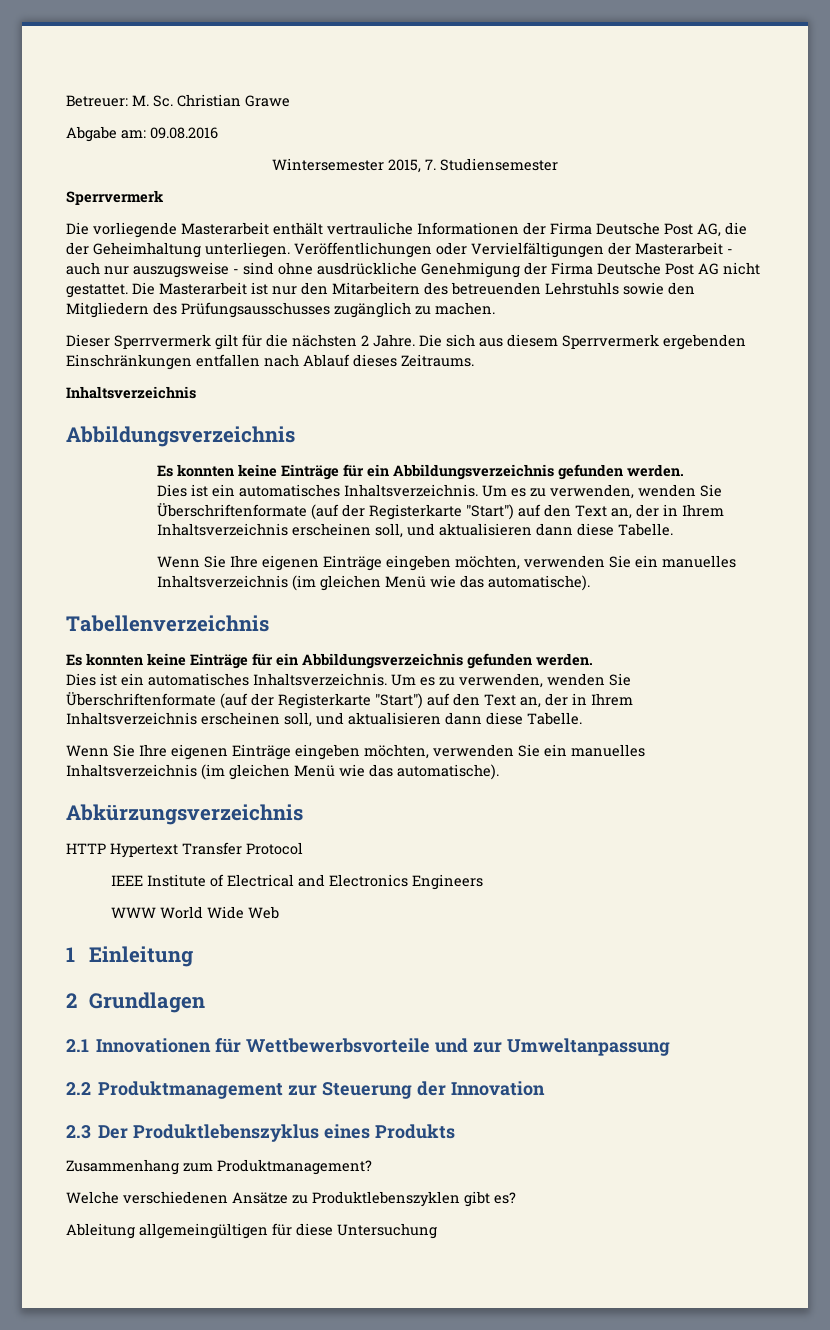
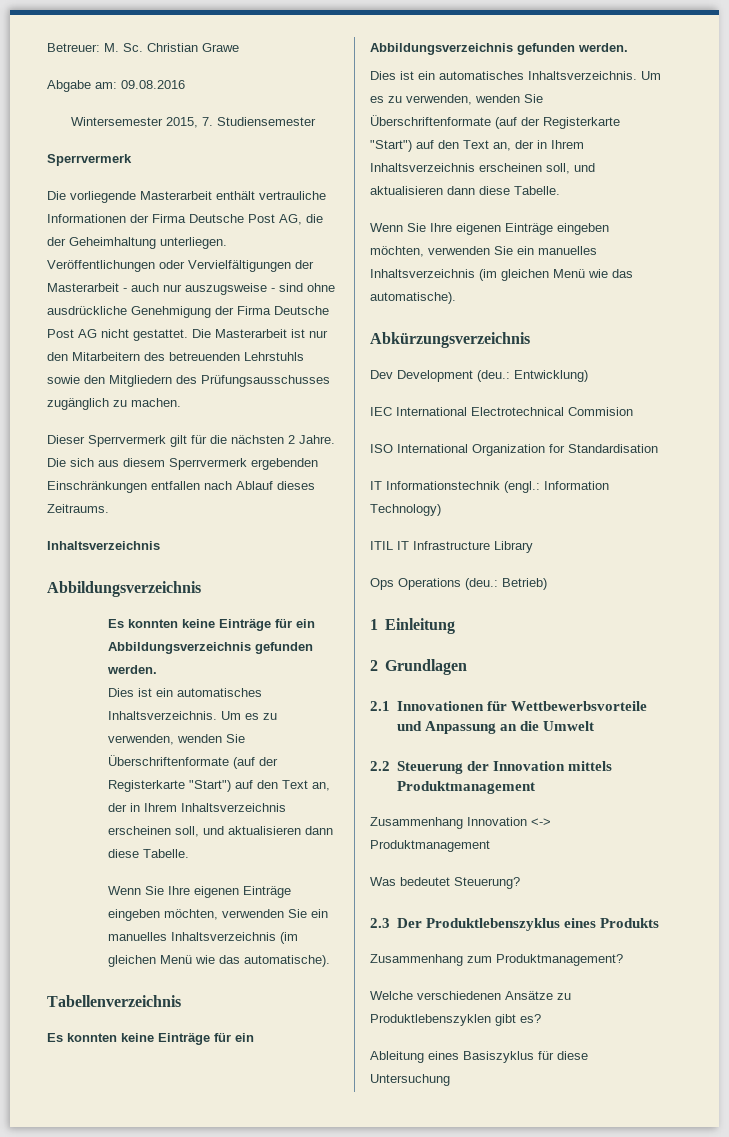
[66,842,303,858] [111,874,484,890] [111,906,280,919] HTTP Hypertext Transfer Protocol // IEEE Institute of Electrical and Electronics Engineers // WWW World Wide Web -> [370,370,588,382] [370,407,633,416] [370,444,658,456] [370,481,609,493] [370,504,441,516] [370,541,533,553] [370,578,547,590] Dev Development (deu.: Entwicklung) // IEC International Electrotechnical Commision // ISO International Organization for Standardisation // IT Informationstechnik (engl.: Information Technology) // ITIL IT Infrastructure Library // Ops Operations (deu.: Betrieb)
[472,1038,670,1056] zur Umweltanpassung -> [424,721,594,734] Anpassung an die Umwelt
[98,1081,318,1099] Produktmanagement zur -> (390, 766) none
(545, 1088) none -> [567,761,612,771] [396,781,535,794] [370,817,551,829] [370,840,490,852] [370,877,520,889] mittels Produktmanagement // Zusammenhang Innovation <-> Produktmanagement // Was bedeutet Steuerung?
[139,1223,268,1239] allgemeingültigen -> [428,1051,534,1063] eines Basiszyklus

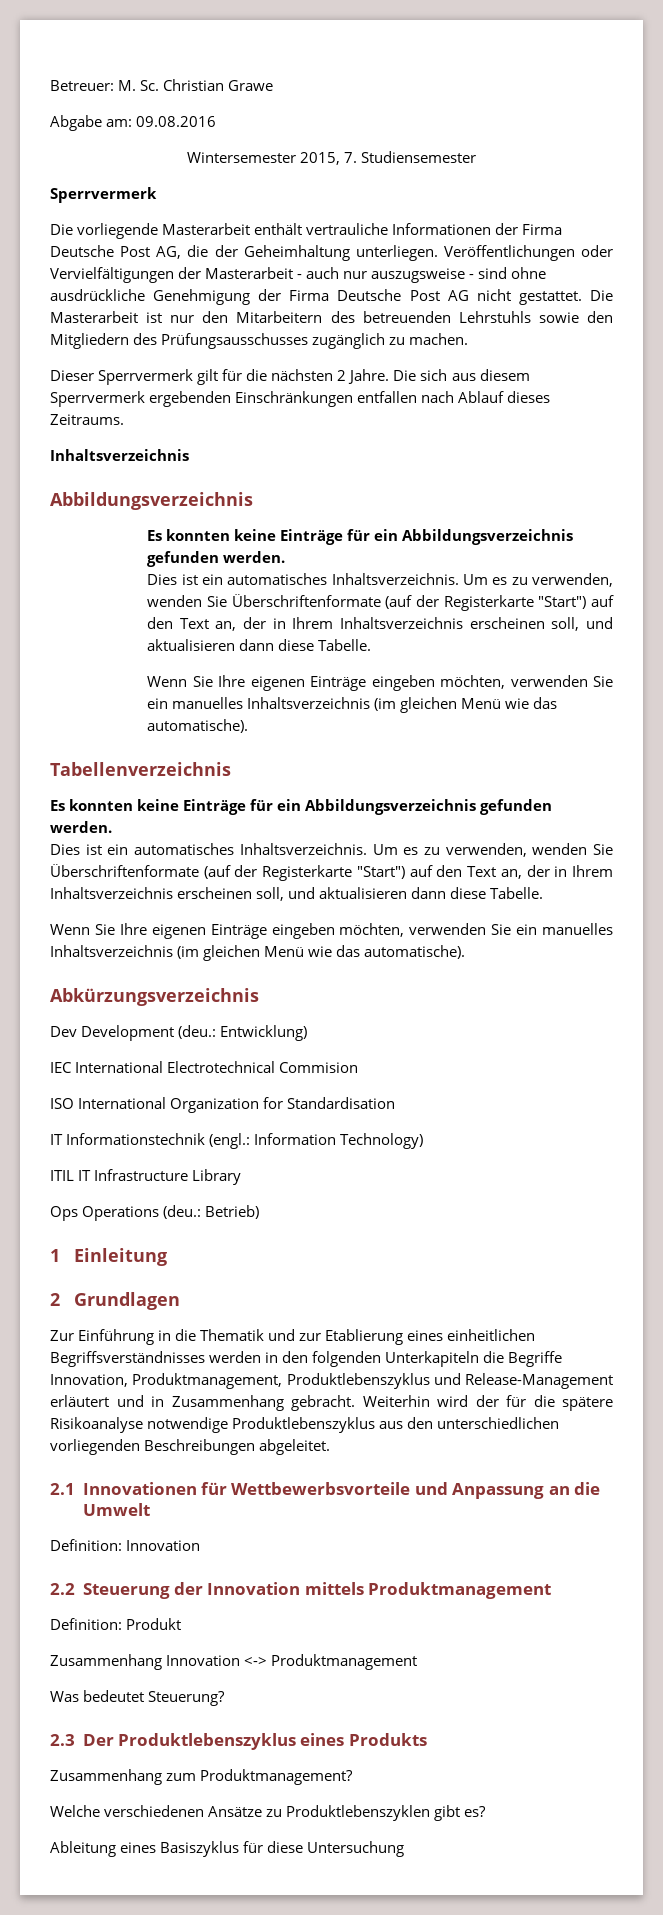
(468, 667) none -> [50,1329,536,1345] [50,1351,563,1367] [50,1373,613,1389] [50,1395,613,1411] [50,1417,560,1433] [50,1439,331,1455] // Zur Einführung in die Thematik und zur Etablierung eines einheitlichen Begriffsverständnisses werden in den folgenden Unterkapiteln die Begriffe Innovation, Produktmanagement, Produktlebenszyklus und Release-Management erläutert und in Zusammenhang gebracht. Weiterhin wird der für die spätere Risikoanalyse notwendige Produktlebenszyklus aus den unterschiedlichen vorliegenden Beschreibungen abgeleitet.
(594, 726) none -> [50,1539,201,1551] // Definition: Innovation
(535, 787) none -> [50,1618,182,1630] // Definition: Produkt

